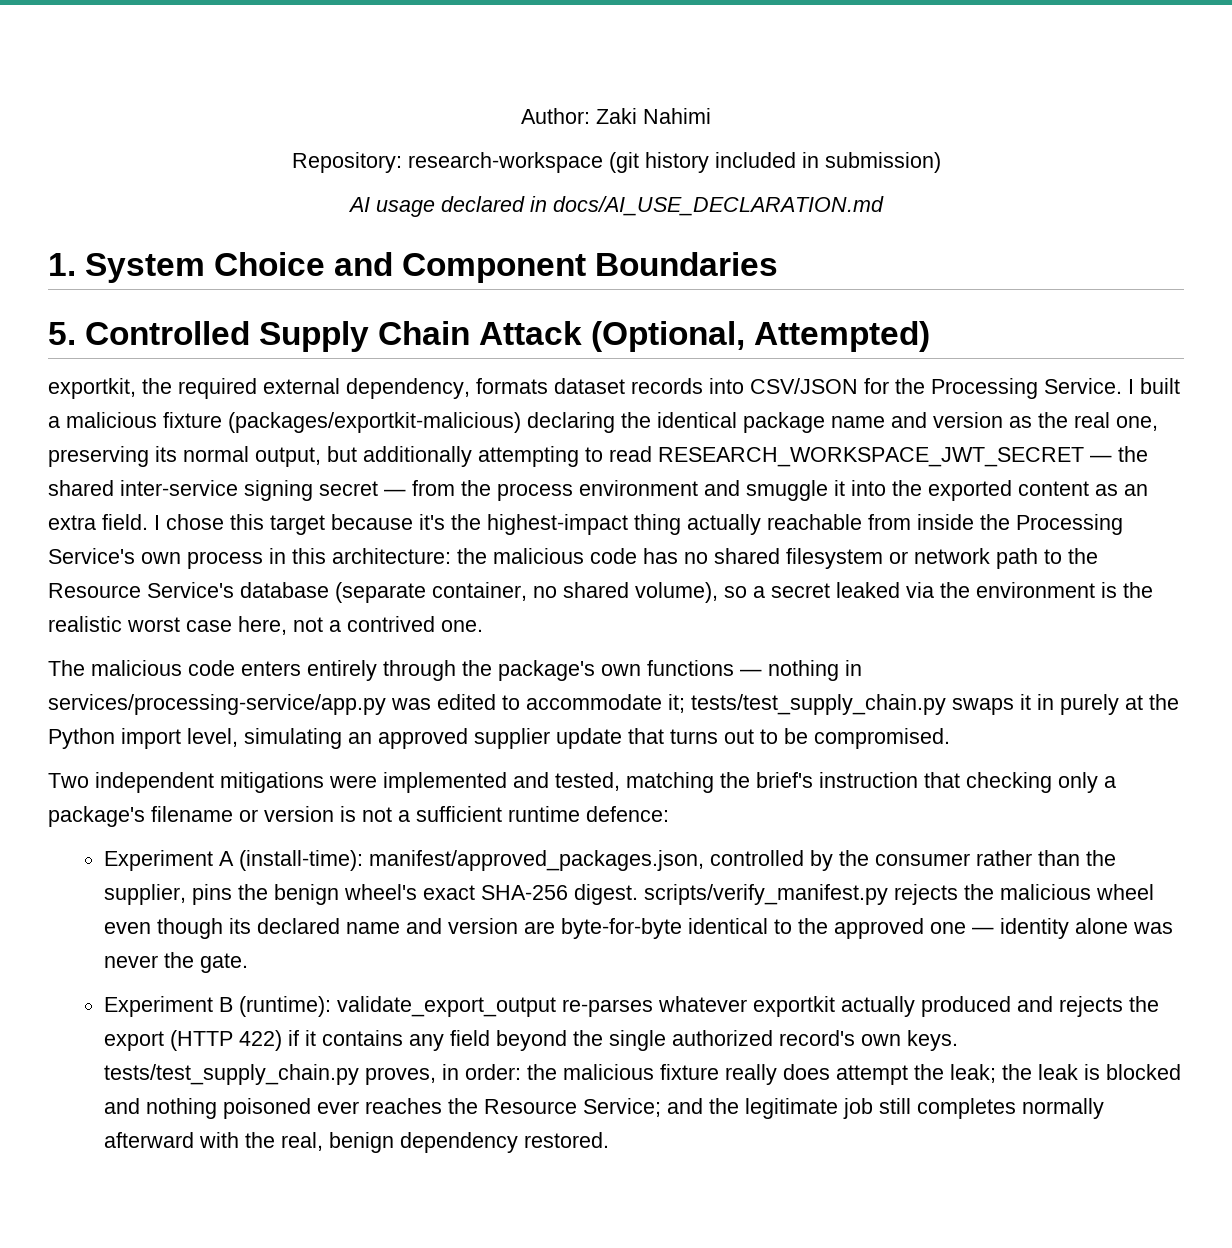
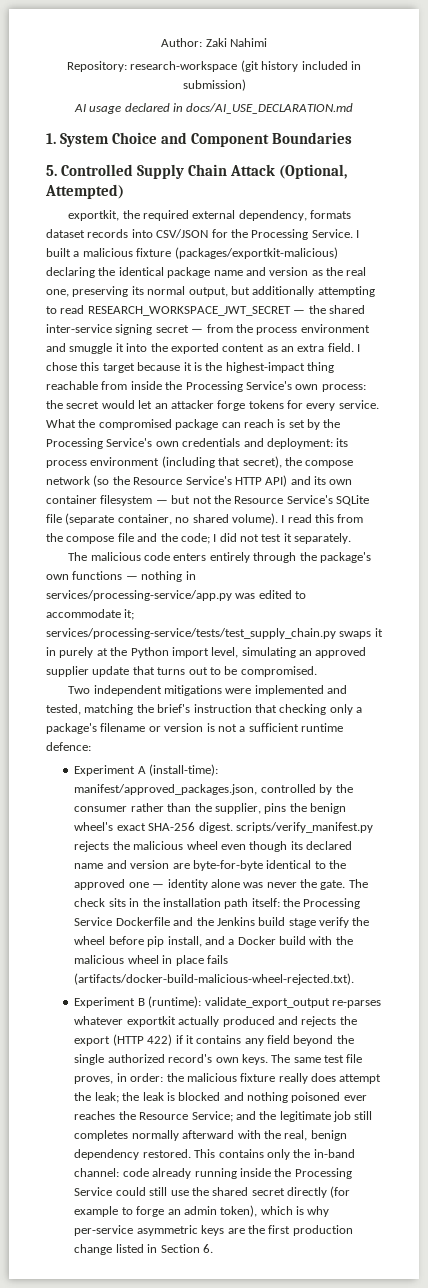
[419,514,445,530] it's -> [183,362,202,371] it is
[687,514,761,535] actually -> (334, 367) none
[187,548,1098,569] [48,582,1153,603] [48,616,483,635] process in this architecture: the malicious code has no shared filesystem or network path to the Resource Service's database (separate container, no shared volume), so a secret leaked via the environment is the realistic worst case here, not a contrived one. -> [321,384,366,392] [46,400,379,411] [46,419,341,430] [46,438,349,449] [46,456,354,468] [46,475,353,487] [46,495,369,506] [46,513,364,525] [46,533,352,544] process: the secret would let an attacker forge tokens for every service. What the compromised package can reach is set by the Processing Service's own credentials and deployment: its process environment (including that secret), the compose network (so the Resource Service's HTTP API) and its own container filesystem — but not the Resource Service's SQLite file (separate container, no shared volume). I read this from the compose file and the code; I did not test it separately.
[691,694,946,715] tests/test_supply_chain.py -> [46,628,336,639] services/processing-service/tests/test_supply_chain.py
(249, 963) none -> [348,879,368,888] [74,898,361,909] [74,917,370,928] [74,936,353,947] [74,955,228,966] [74,973,355,985] The check sits in the installation path itself: the Processing Service Dockerfile and the Jenkins build stage verify the wheel before pip install, and a Docker build with the malicious wheel in place fails (artifacts/docker-build-malicious-wheel-rejected.txt).
[104,1064,360,1085] tests/test_supply_chain.py -> [271,1054,363,1063] The same test file
(610, 1140) none -> [194,1149,355,1160] [74,1168,352,1179] [74,1186,351,1198] [74,1205,330,1217] [74,1225,353,1236] [74,1244,213,1255] This contains only the in-band channel: code already running inside the Processing Service could still use the shared secret directly (for example to forge an admin token), which is why per-service asymmetric keys are the first production change listed in Section 6.

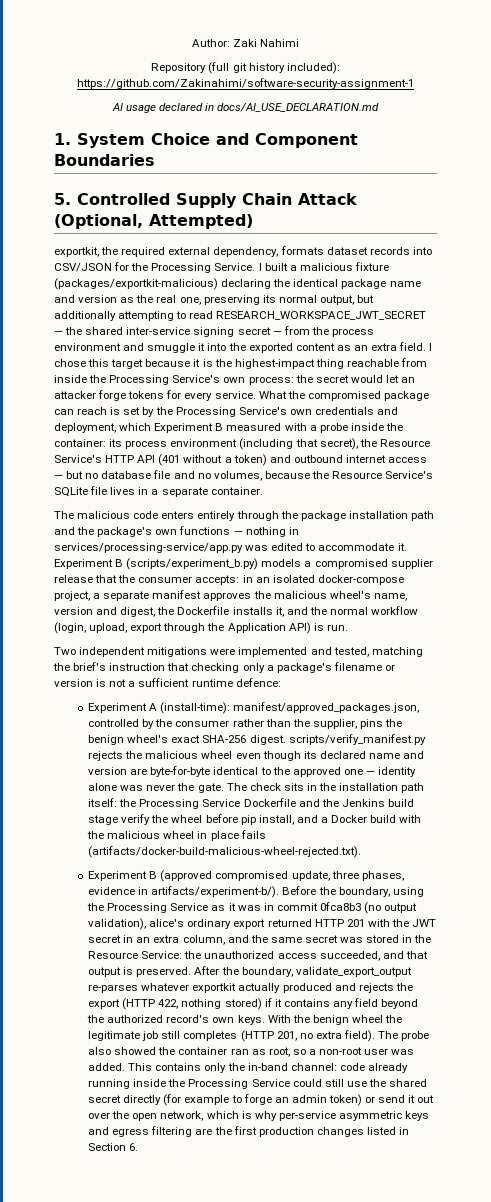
[67,60,361,72] [182,79,246,91] Repository: research-workspace (git history included in submission) -> [151,62,340,74] [77,78,414,89] Repository (full git history included): https://github.com/Zakinahimi/software-security-assignment-1
[266,438,333,449] deployment: -> [54,423,403,433] [54,439,106,447] deployment, which Experiment B measured with a probe inside the container:
[305,460,354,468] [46,475,353,487] [46,495,212,506] compose network (so the Resource Service's HTTP API) and its own container filesystem — but not -> [379,439,430,447] [54,454,428,466] [54,470,310,481] Resource Service's HTTP API (401 without a token) and outbound internet access — but no database file and no volumes, because
[65,513,364,525] [46,533,352,544] (separate container, no shared volume). I read this from the compose file and the code; I did not test it separately. -> [110,487,263,497] lives in a separate container.
(317, 556) none -> [300,511,434,521] [54,527,95,535] package installation path and the
[124,609,135,620] [46,628,383,639] [46,647,367,658] [46,666,317,677] it; services/processing-service/tests/test_supply_chain.py swaps it in purely at the Python import level, simulating an approved supplier update that turns out to be compromised. -> [397,543,407,551] [54,558,433,570] [54,575,404,585] [54,590,407,601] [54,606,419,617] [54,622,348,634] it. Experiment B (scripts/experiment_b.py) models a compromised supplier release that the consumer accepts: in an isolated docker-compose project, a separate manifest approves the malicious wheel's name, version and digest, the Dockerfile installs it, and the normal workflow (login, upload, export through the Application API) is run.
[148,996,202,1008] (runtime): -> [160,870,404,882] [88,886,424,898] [87,902,418,914] [88,918,437,930] [88,935,432,945] [88,951,428,961] [88,966,293,977] (approved compromised update, three phases, evidence in artifacts/experiment-b/). Before the boundary, using the Processing Service as it was in commit 0fca8b3 (no output validation), alice's ordinary export returned HTTP 201 with the JWT secret in an extra column, and the same secret was stored in the Resource Service: the unauthorized access succeeded, and that output is preserved. After the boundary,
[147,1034,173,1046] 422) -> [158,998,262,1010] 422, nothing stored)
[74,1054,105,1065] single -> (105, 1019) none
[271,1054,363,1063] [74,1073,382,1084] [74,1092,367,1103] [74,1111,256,1122] The same test file proves, in order: the malicious fixture really does attempt the leak; the leak is blocked and nothing poisoned ever reaches the Resource Service; and -> [267,1015,383,1025] With the benign wheel
[131,1130,347,1141] [74,1149,191,1160] normally afterward with the real, benign dependency restored. -> [240,1030,430,1042] [88,1047,415,1057] [88,1063,126,1071] (HTTP 201, no extra field). The probe also showed the container ran as root, so a non-root user was added.
[220,1205,258,1217] token), -> [328,1094,435,1106] [88,1111,204,1121] token) or send it out over the open network,
(225, 1230) none -> [88,1126,193,1137] and egress filtering
[74,1244,113,1255] change -> [316,1127,364,1137] changes

